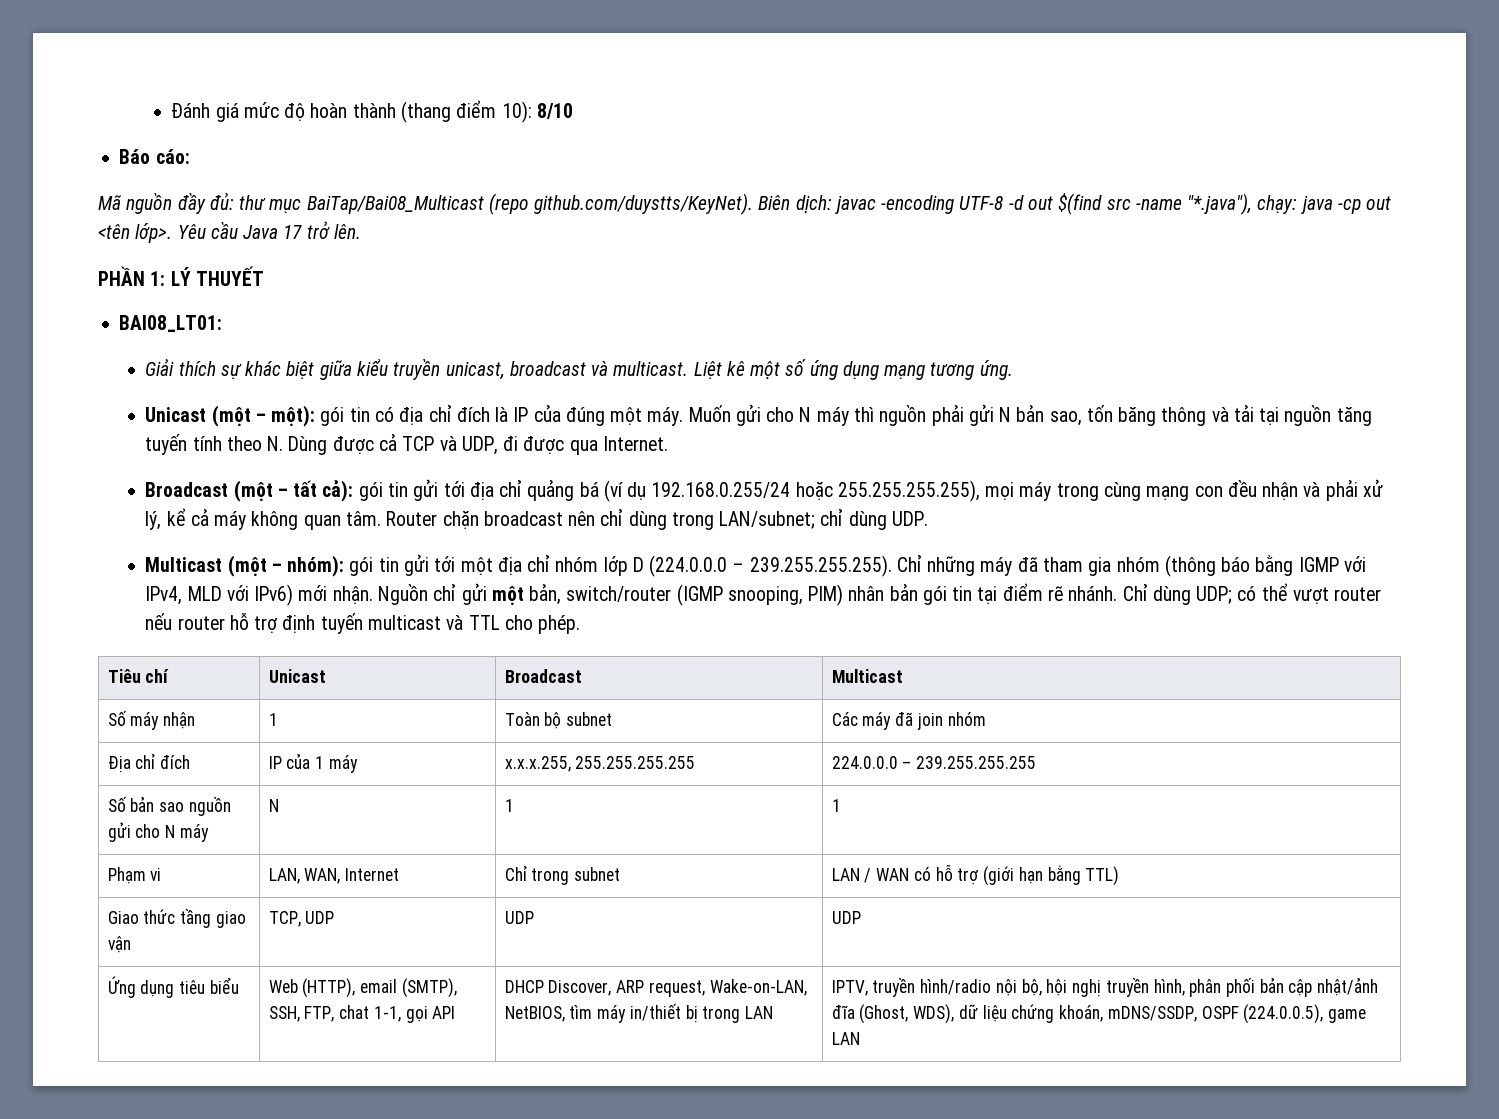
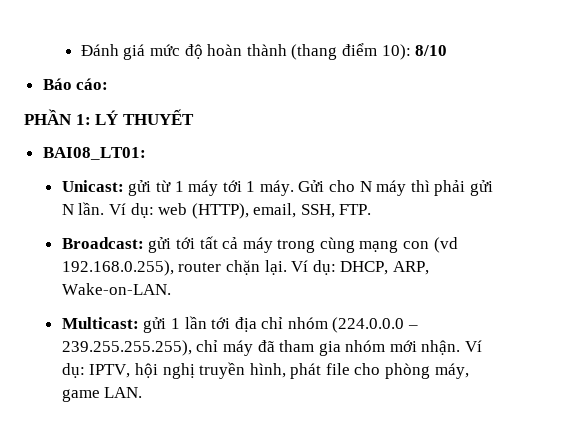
[98,193,1392,215] [98,221,361,243] // Mã nguồn đầy đủ: thư mục BaiTap/Bai08_Multicast (repo github.com/duystts/KeyNet). Biên dịch: javac -encoding UTF-8 -d out $(find src -name "*.java"), chạy: java -cp out <tên lớp>. Yêu cầu Java 17 trở lên. -> (109, 84) none
[145,358,1013,380] [145,404,761,427] Giải thích sự khác biệt giữa kiểu truyền unicast, broadcast và multicast. Liệt kê một số ứng dụng mạng tương ứng. // Unicast (một – một): gói tin có địa chỉ đích là IP của đúng một máy. Muốn gửi -> [61,180,325,196] Unicast: gửi từ 1 máy tới 1 máy. Gửi
[879,405,927,426] nguồn -> (430, 186) none
[1016,405,1372,426] [145,434,668,455] [145,479,1015,502] bản sao, tốn băng thông và tải tại nguồn tăng tuyến tính theo N. Dùng được cả TCP và UDP, đi được qua Internet. // Broadcast (một – tất cả): gói tin gửi tới địa chỉ quảng bá (ví dụ 192.168.0.255/24 hoặc 255.255.255.255), mọi -> [78,202,372,219] [61,236,239,253] lần. Ví dụ: web (HTTP), email, SSH, FTP. // Broadcast: gửi tới tất cả
[1227,479,1383,501] [145,508,928,530] [145,554,976,577] đều nhận và phải xử lý, kể cả máy không quan tâm. Router chặn broadcast nên chỉ dùng trong LAN/subnet; chỉ dùng UDP. // Multicast (một – nhóm): gói tin gửi tới một địa chỉ nhóm lớp D (224.0.0.0 – 239.255.255.255). Chỉ những -> [433,237,458,253] [61,260,429,276] [61,283,171,295] [61,316,419,333] [61,340,219,356] (vd 192.168.0.255), router chặn lại. Ví dụ: DHCP, ARP, Wake-on-LAN. // Multicast: gửi 1 lần tới địa chỉ nhóm (224.0.0.0 – 239.255.255.255), chỉ
[1164,555,1366,577] [145,583,1382,606] [145,612,581,634] [107,669,170,683] [268,669,326,683] [504,669,582,683] [831,669,903,683] [107,710,196,730] [268,713,278,726] [504,712,613,729] [831,712,986,730] [107,753,191,773] [268,753,358,773] [504,756,696,772] [831,756,1037,769] [107,796,231,816] [107,822,209,842] [268,799,279,812] [504,799,514,812] [831,799,841,812] [107,867,162,884] [268,868,400,884] [504,865,621,885] [831,864,1120,886] [107,908,246,928] [107,936,131,953] [268,911,335,927] [504,911,534,924] [831,911,861,924] [107,976,239,998] [268,978,457,998] [268,1005,456,1023] [504,979,807,997] [504,1003,774,1023] [831,977,1379,997] [831,1004,1366,1024] [831,1032,860,1045] (thông báo bằng IGMP với IPv4, MLD với IPv6) mới nhận. Nguồn chỉ gửi một bản, switch/router (IGMP snooping, PIM) nhân bản gói tin tại điểm rẽ nhánh. Chỉ dùng UDP; có thể vượt router nếu router hỗ trợ định tuyến multicast và TTL cho phép. // Tiêu chí | Unicast | Broadcast | Multicast // Số máy nhận | 1 | Toàn bộ subnet | Các máy đã join nhóm // Địa chỉ đích | IP của 1 máy | x.x.x.255, 255.255.255.255 | 224.0.0.0 – 239.255.255.255 // Số bản sao nguồn gửi cho N máy | N | 1 | 1 // Phạm vi | LAN, WAN, Internet | Chỉ trong subnet | LAN / WAN có hỗ trợ (giới hạn bằng TTL) // Giao thức tầng giao vận | TCP, UDP | UDP | UDP // Ứng dụng tiêu biểu | Web (HTTP), email (SMTP), SSH, FTP, chat 1-1, gọi API | DHCP Discover, ARP request, Wake-on-LAN, NetBIOS, tìm máy in/thiết bị trong LAN | IPTV, truyền hình/radio nội bộ, hội nghị truyền hình, phân phối bản cập nhật/ảnh đĩa (Ghost, WDS), dữ liệu chứng khoán, mDNS/SSDP, OSPF (224.0.0.5), game LAN -> [389,340,483,355] [61,362,469,379] [61,387,143,402] mới nhận. Ví dụ: IPTV, hội nghị truyền hình, phát file cho phòng máy, game LAN.

